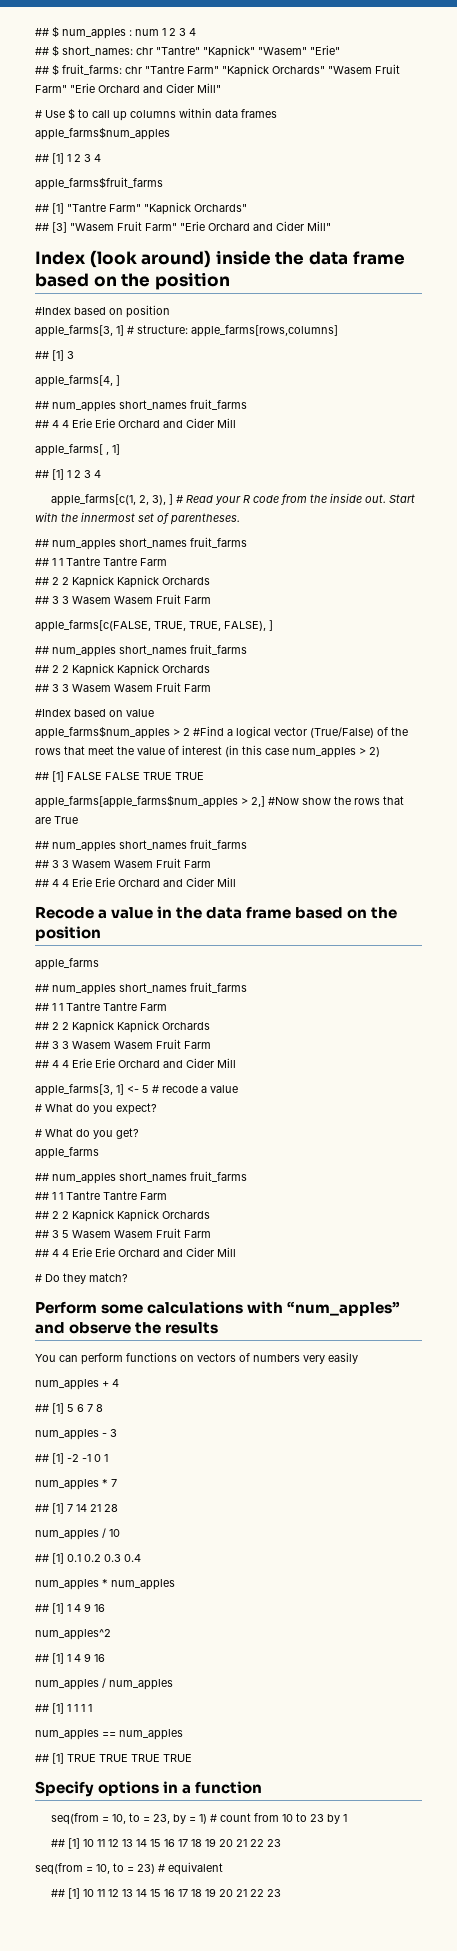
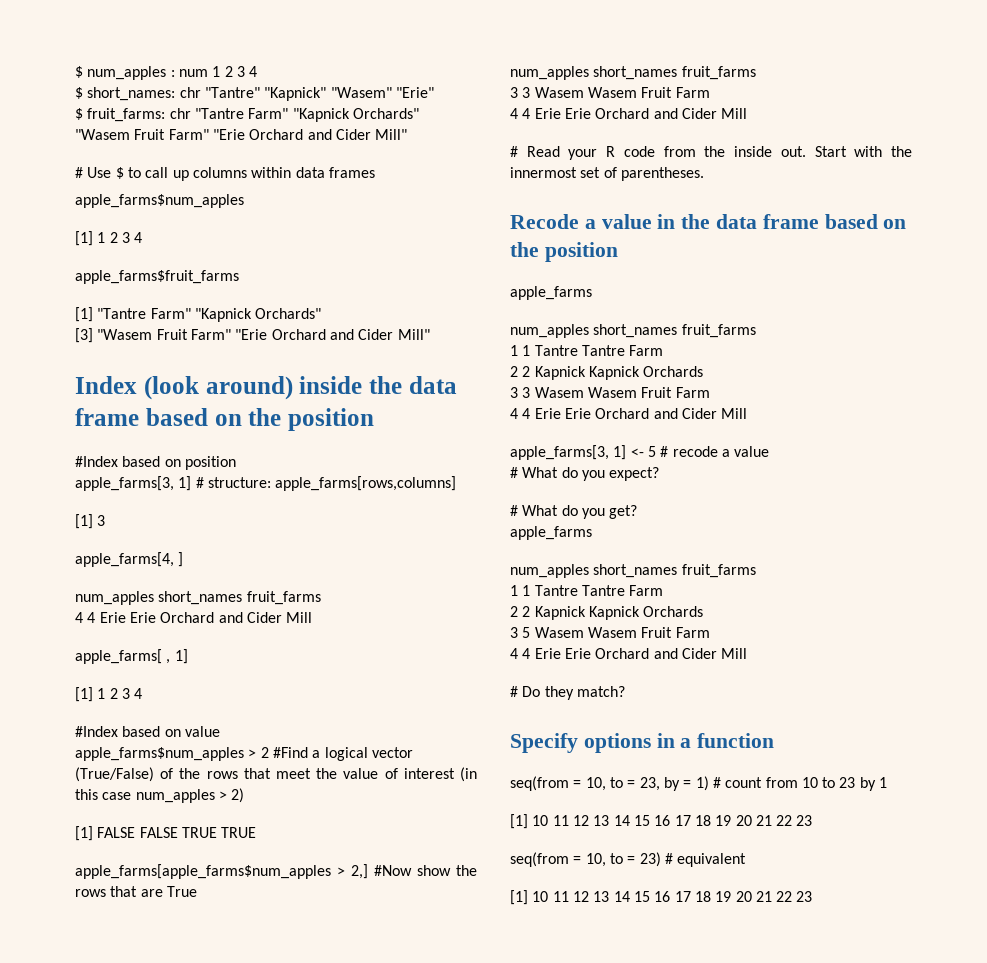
[35,28,49,36] ## -> (75, 72) none
[35,47,49,55] ## -> (258, 71) none
[35,66,49,74] ## -> (434, 92) none
[35,154,49,162] ## -> (244, 201) none
[35,204,49,212] ## -> (239, 277) none
[35,223,49,231] ## -> (322, 313) none
[35,351,49,359] ## -> (457, 483) none
[35,399,247,412] [35,420,49,428] ## num_apples short_names fruit_farms // ## -> [75,591,321,605] num_apples short_names fruit_farms //
[35,469,101,480] [51,493,416,506] [35,512,240,525] [35,537,247,550] [35,557,167,566] [35,575,210,588] [35,594,211,604] [35,620,273,632] [35,644,247,657] [35,663,210,676] [35,682,211,692] ## [1] 1 2 3 4 // apple_farms[c(1, 2, 3), ] # Read your R code from the inside out. Start with the innermost set of parentheses. // ## num_apples short_names fruit_farms // ## 1 1 Tantre Tantre Farm // ## 2 2 Kapnick Kapnick Orchards // ## 3 3 Wasem Wasem Fruit Farm // apple_farms[c(FALSE, TRUE, TRUE, FALSE), ] // ## num_apples short_names fruit_farms // ## 2 2 Kapnick Kapnick Orchards // ## 3 3 Wasem Wasem Fruit Farm -> [75,687,143,702] [1] 1 2 3 4
[35,772,49,780] ## -> (245, 795) none
[35,839,247,852] [35,858,211,868] [35,877,236,887] ## num_apples short_names fruit_farms // ## 3 3 Wasem Wasem Fruit Farm // ## 4 4 Erie Erie Orchard and Cider Mill -> [510,66,756,80] [510,87,710,98] [510,108,748,119] [510,146,913,160] [510,167,704,181] num_apples short_names fruit_farms // 3 3 Wasem Wasem Fruit Farm // 4 4 Erie Erie Orchard and Cider Mill // # Read your R code from the inside out. Start with the innermost set of parentheses.
[35,982,247,995] [35,1002,167,1011] [35,1020,210,1033] [35,1039,211,1049] [35,1060,49,1068] ## num_apples short_names fruit_farms // ## 1 1 Tantre Tantre Farm // ## 2 2 Kapnick Kapnick Orchards // ## 3 3 Wasem Wasem Fruit Farm // ## -> [510,324,756,338] [510,345,664,356] [510,366,704,380] [510,387,710,398] num_apples short_names fruit_farms // 1 1 Tantre Tantre Farm // 2 2 Kapnick Kapnick Orchards // 3 3 Wasem Wasem Fruit Farm //
[35,1171,247,1184] [35,1191,167,1200] [35,1209,210,1222] [35,1230,49,1238] ## num_apples short_names fruit_farms // ## 1 1 Tantre Tantre Farm // ## 2 2 Kapnick Kapnick Orchards // ## -> [510,564,756,578] [510,585,664,596] [510,606,704,620] num_apples short_names fruit_farms // 1 1 Tantre Tantre Farm // 2 2 Kapnick Kapnick Orchards //
[35,1249,49,1257] ## -> (710, 632) none
[35,1301,401,1316] [35,1322,219,1334] [35,1352,358,1365] [35,1379,119,1390] [35,1403,103,1414] [35,1429,117,1440] [35,1453,108,1464] [35,1479,117,1490] [35,1503,118,1514] [35,1528,120,1540] [35,1553,141,1564] [35,1579,175,1590] [35,1603,105,1614] [35,1629,111,1640] [35,1653,105,1664] [35,1678,173,1690] [35,1703,92,1714] [35,1729,183,1740] [35,1753,192,1764] // Perform some calculations with “num_apples” and observe the results // You can perform functions on vectors of numbers very easily // num_apples + 4 // ## [1] 5 6 7 8 // num_apples - 3 // ## [1] -2 -1 0 1 // num_apples * 7 // ## [1] 7 14 21 28 // num_apples / 10 // ## [1] 0.1 0.2 0.3 0.4 // num_apples * num_apples // ## [1] 1 4 9 16 // num_apples^2 // ## [1] 1 4 9 16 // num_apples / num_apples // ## [1] 1 1 1 1 // num_apples == num_apples // ## [1] TRUE TRUE TRUE TRUE -> (625, 691) none
[51,1839,66,1847] ## -> (888, 782) none
[51,1889,66,1897] ## -> (747, 860) none

